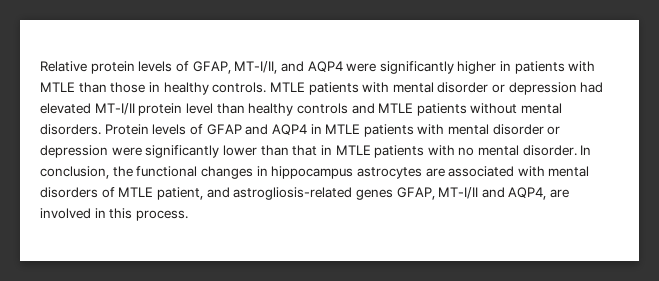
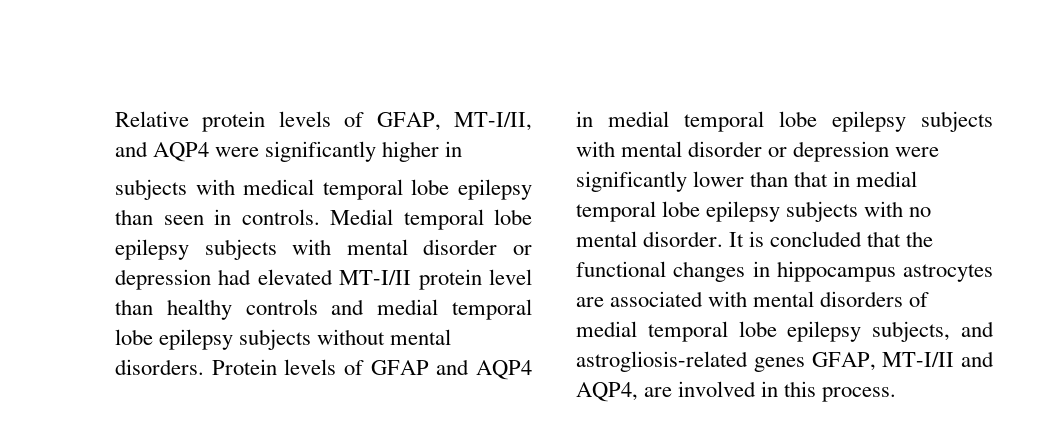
[514,61,596,74] [40,82,359,95] patients with MTLE than those in healthy controls. MTLE patients -> [115,179,532,200] [115,209,532,230] [115,239,277,260] // subjects with medical temporal lobe epilepsy than seen in controls. Medial temporal lobe epilepsy subjects
[378,103,467,116] MTLE patients -> [377,299,532,320] [115,329,312,350] medial temporal lobe epilepsy subjects
[325,124,414,137] MTLE patients -> [608,111,993,132] medial temporal lobe epilepsy subjects
[335,145,592,158] [40,166,109,179] MTLE patients with no mental disorder. In conclusion, -> [856,171,918,187] [576,201,932,222] [576,231,902,247] medial temporal lobe epilepsy subjects with no mental disorder. It is concluded that
[118,187,203,200] MTLE patient, -> [576,321,951,342] medial temporal lobe epilepsy subjects,

